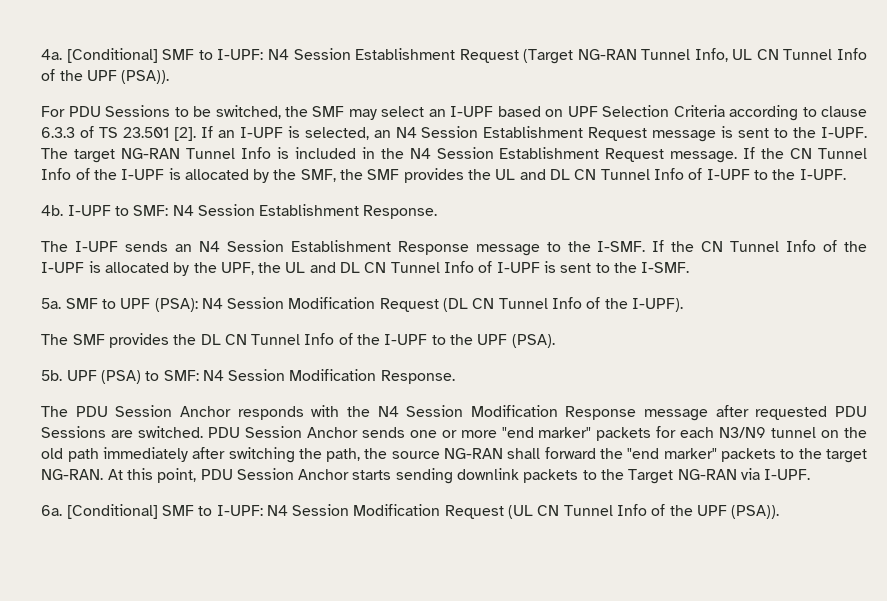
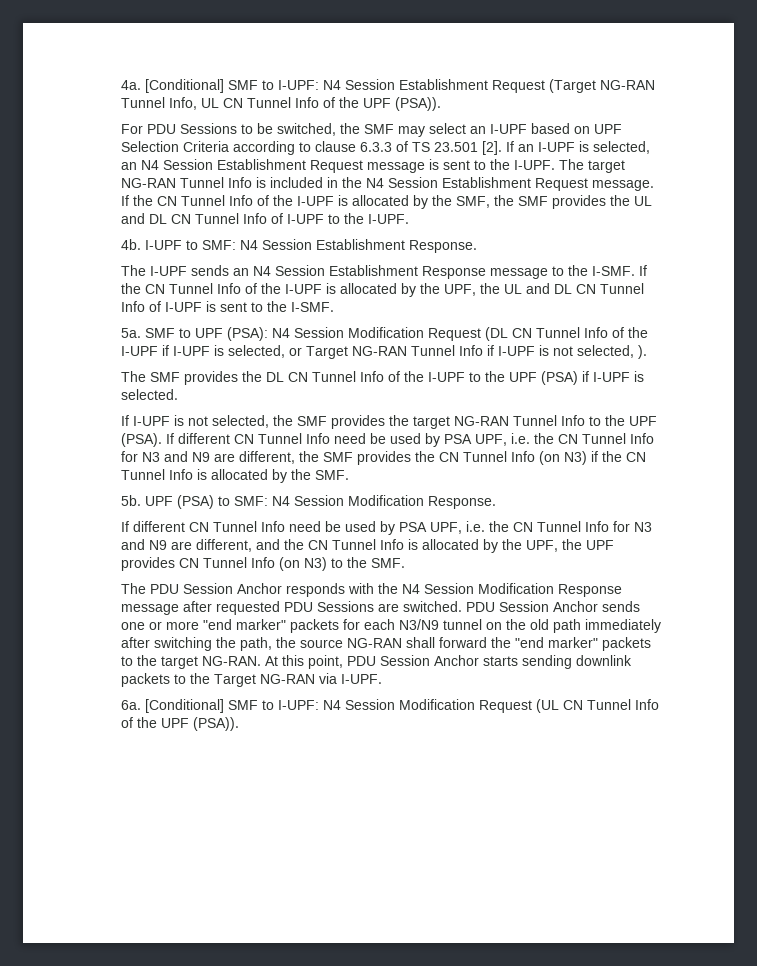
[632,298,684,312] I-UPF). -> [121,345,648,359] I-UPF if I-UPF is selected, or Target NG-RAN Tunnel Info if I-UPF is not selected, ).
[511,334,555,348] (PSA). -> [541,371,645,385] [121,389,179,400] [121,415,658,429] [121,433,655,447] [121,451,647,465] [121,469,350,483] (PSA) if I-UPF is selected. // If I-UPF is not selected, the SMF provides the target NG-RAN Tunnel Info to the UPF (PSA). If different CN Tunnel Info need be used by PSA UPF, i.e. the CN Tunnel Info for N3 and N9 are different, the SMF provides the CN Tunnel Info (on N3) if the CN Tunnel Info is allocated by the SMF.
(455, 377) none -> [121,521,653,535] [121,539,615,553] [121,557,406,571] // If different CN Tunnel Info need be used by PSA UPF, i.e. the CN Tunnel Info for N3 and N9 are different, and the CN Tunnel Info is allocated by the UPF, the UPF provides CN Tunnel Info (on N3) to the SMF.

